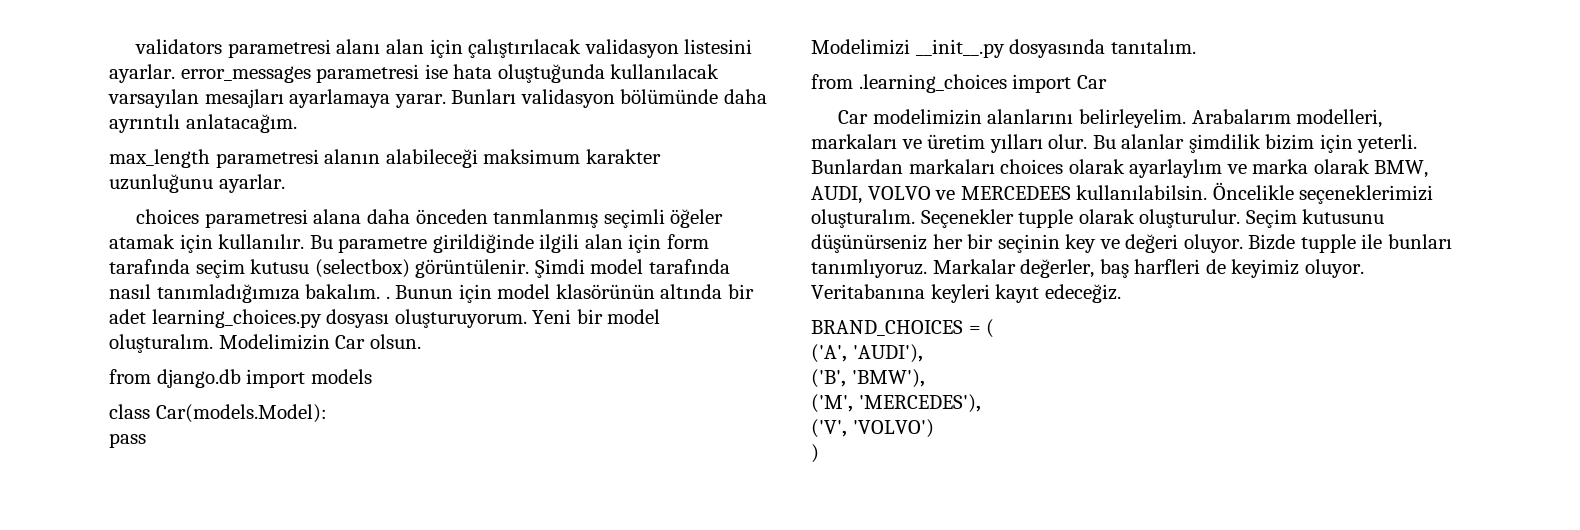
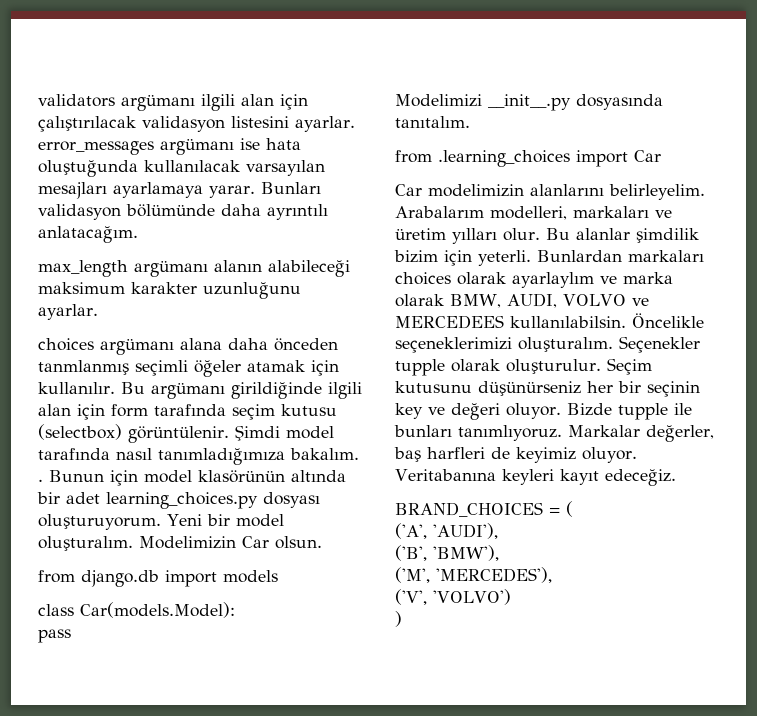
[227,39,381,58] parametresi alanı -> [121,94,235,111] argümanı ilgili
[316,64,420,83] parametresi -> [160,139,234,155] argümanı
[215,149,319,168] parametresi -> [134,261,208,277] argümanı
[204,209,308,228] parametresi -> [100,339,174,355] argümanı
[338,237,428,253] parametre -> [150,383,225,399] argümanı

